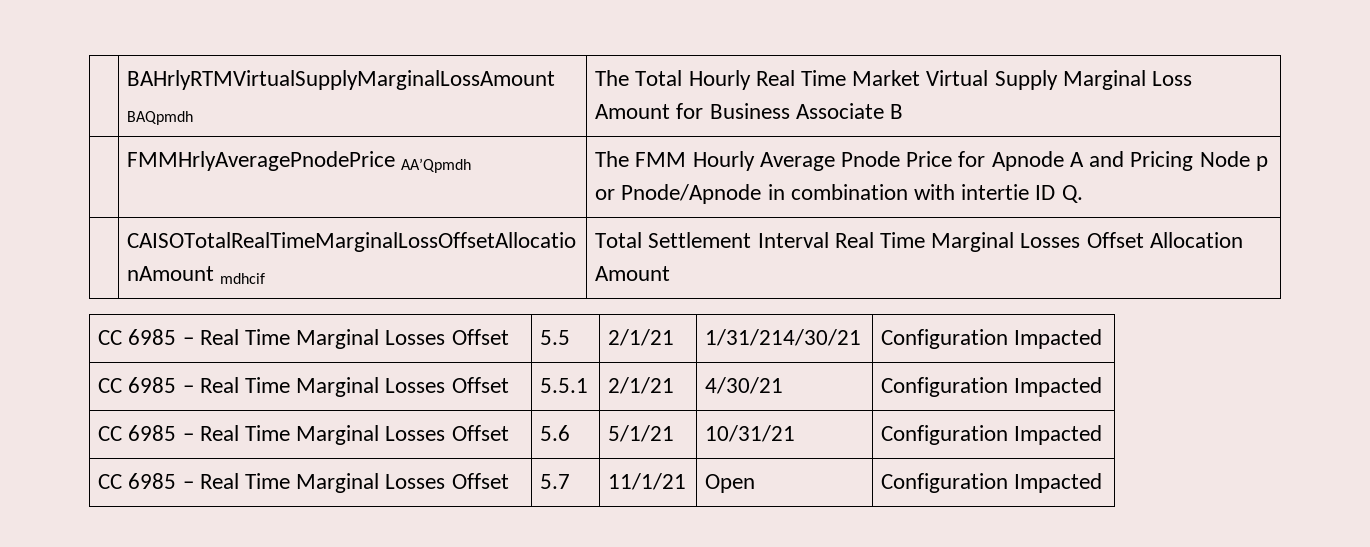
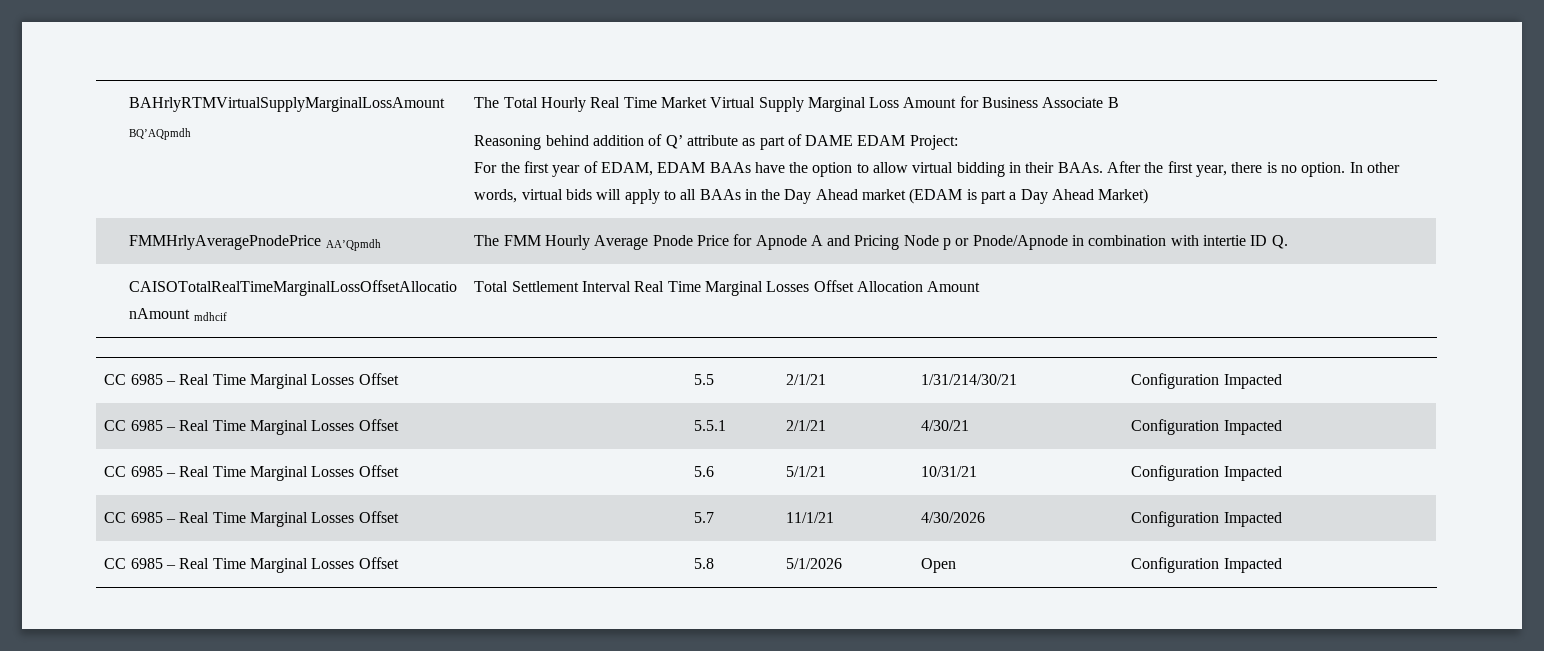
[127,111,194,125] BAQpmdh -> [129,128,192,140] BQ’AQpmdh
(904, 111) none -> [474,134,958,150] [474,161,1400,177] [474,188,1149,204] // Reasoning behind addition of Q’ attribute as part of DAME EDAM Project: // For the first year of EDAM, EDAM BAAs have the option to allow virtual bidding in their BAAs. After the first year, there is no option. In other words, virtual bids will apply to all BAAs in the Day Ahead market (EDAM is part a Day Ahead Market)
(687, 481) none -> [921,512,986,523] [1131,511,1282,527] [104,557,399,573] [694,558,715,569] [786,558,843,569] | 4/30/2026 | Configuration Impacted // CC 6985 – Real Time Marginal Losses Offset | 5.8 | 5/1/2026

